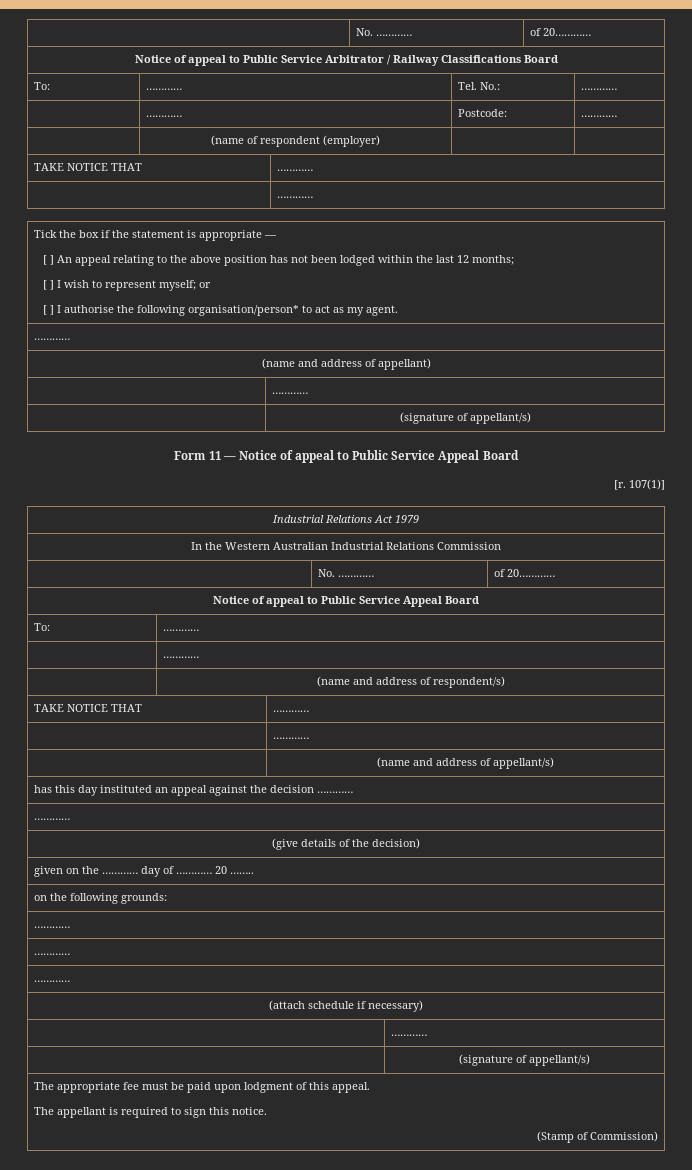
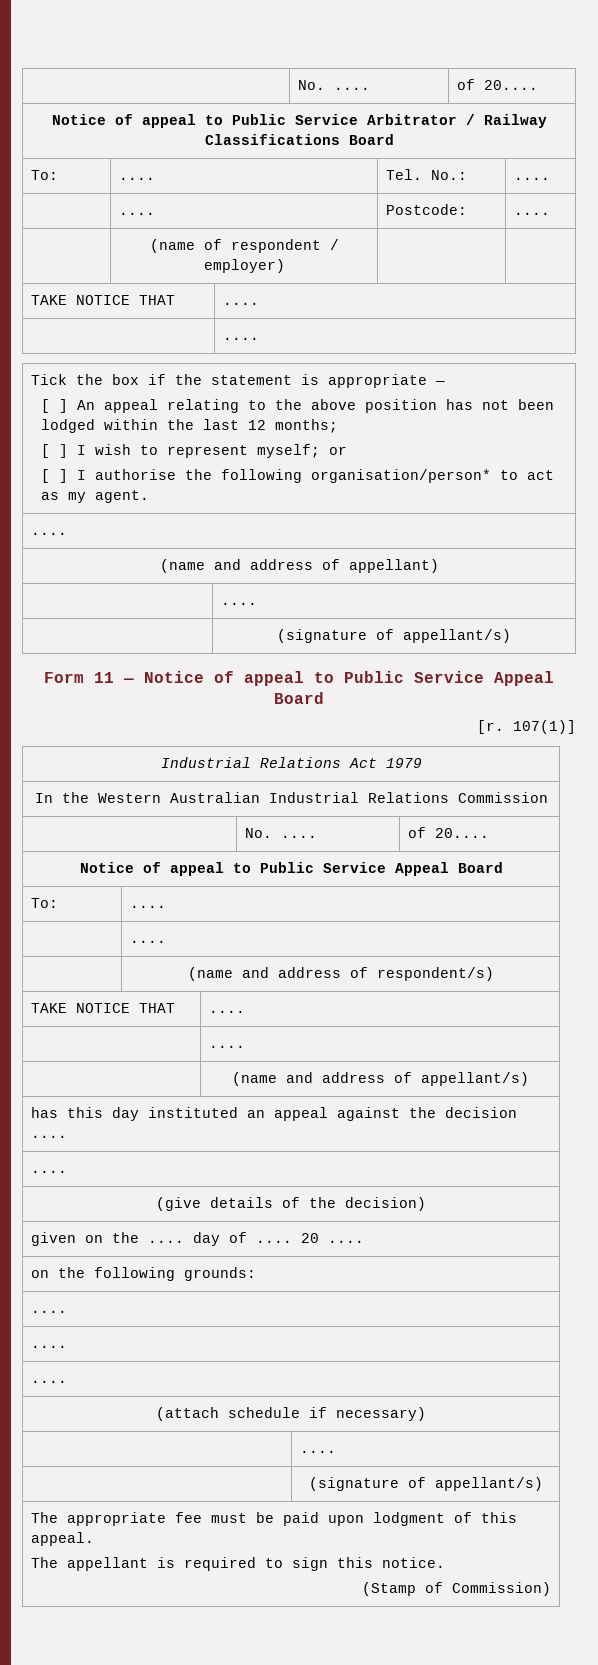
[356,28,413,36] [530,28,592,36] | No. ………… | of 20………… -> [297,80,370,90] [456,79,538,90] | No. .... | of 20....
[146,88,183,90] ………… -> [118,177,155,180] ....
[581,88,618,90] [146,115,183,117] ………… // | ………… -> [513,177,550,180] [118,212,155,215] .... // | ....
[581,115,618,117] ………… -> [513,212,550,215] ....
[323,135,380,147] [34,163,143,171] [277,169,314,171] [277,196,314,198] (employer) | | // TAKE NOTICE THAT | ………… // | ………… -> [329,239,339,250] [203,259,285,273] [30,295,175,305] [222,302,259,305] [222,337,259,340] / employer) | | // TAKE NOTICE THAT | .... // | ....
[34,338,71,340] ………… -> [30,532,67,535] ....
[272,392,309,394] ………… -> [220,602,257,605] ....
[338,575,375,577] [494,569,556,577] ………… | of 20………… -> [280,835,317,838] [407,827,489,838] .... | of 20....
[163,629,200,631] [163,656,200,658] ………… // | ………… -> [129,905,166,908] [129,940,166,943] .... // | ....
[273,710,310,712] [273,737,310,739] ………… // | ………… -> [208,1010,245,1013] [208,1045,245,1048] .... // | ....
[317,791,354,793] [34,818,71,820] ………… // ………… -> [30,1135,67,1138] [30,1170,67,1173] .... // ....
[102,872,139,874] ………… -> [147,1240,184,1243] ....
[176,866,255,874] ………… 20 …….. -> [255,1233,364,1243] .... 20 ....
[34,926,71,928] [34,953,71,955] [34,980,71,982] ………… // ………… // ………… -> [30,1310,67,1313] [30,1345,67,1348] [30,1380,67,1383] .... // .... // ....
[391,1034,428,1036] ………… -> [299,1450,336,1453] ....

